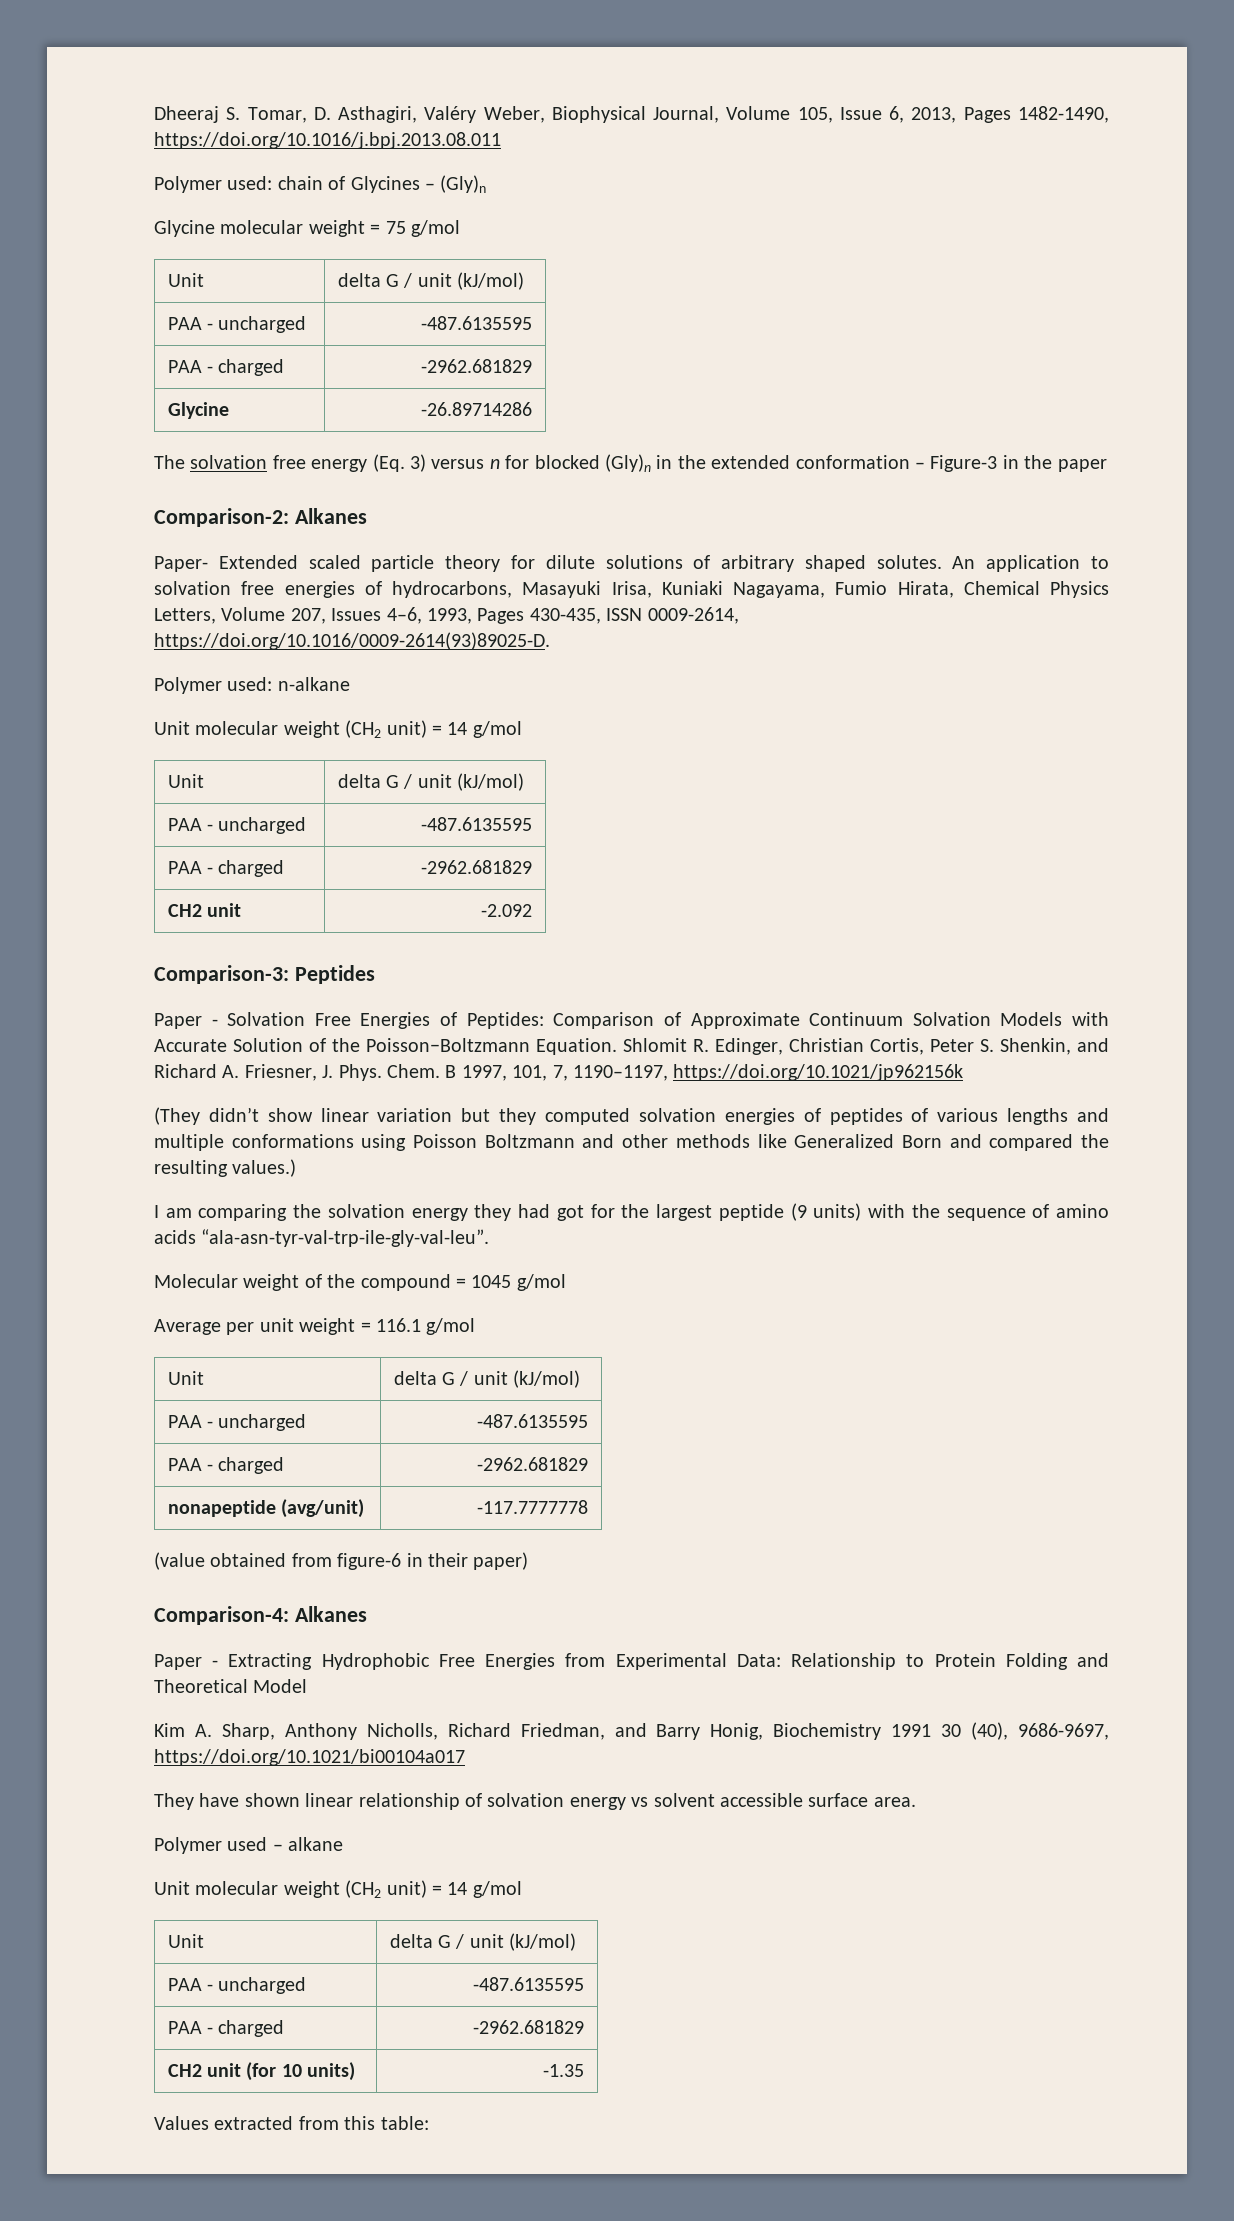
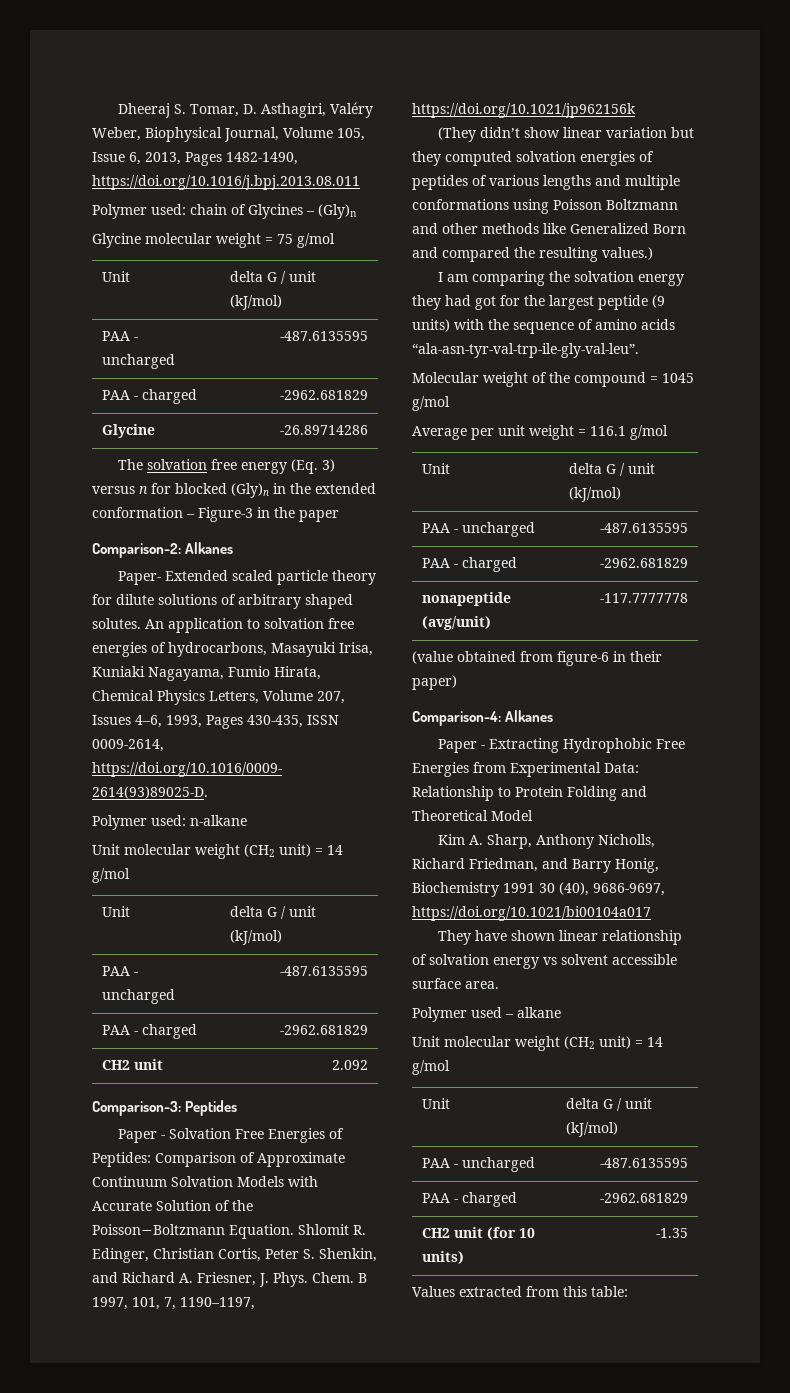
[481,904,533,917] -2.092 -> [332,1060,369,1070] 2.092

